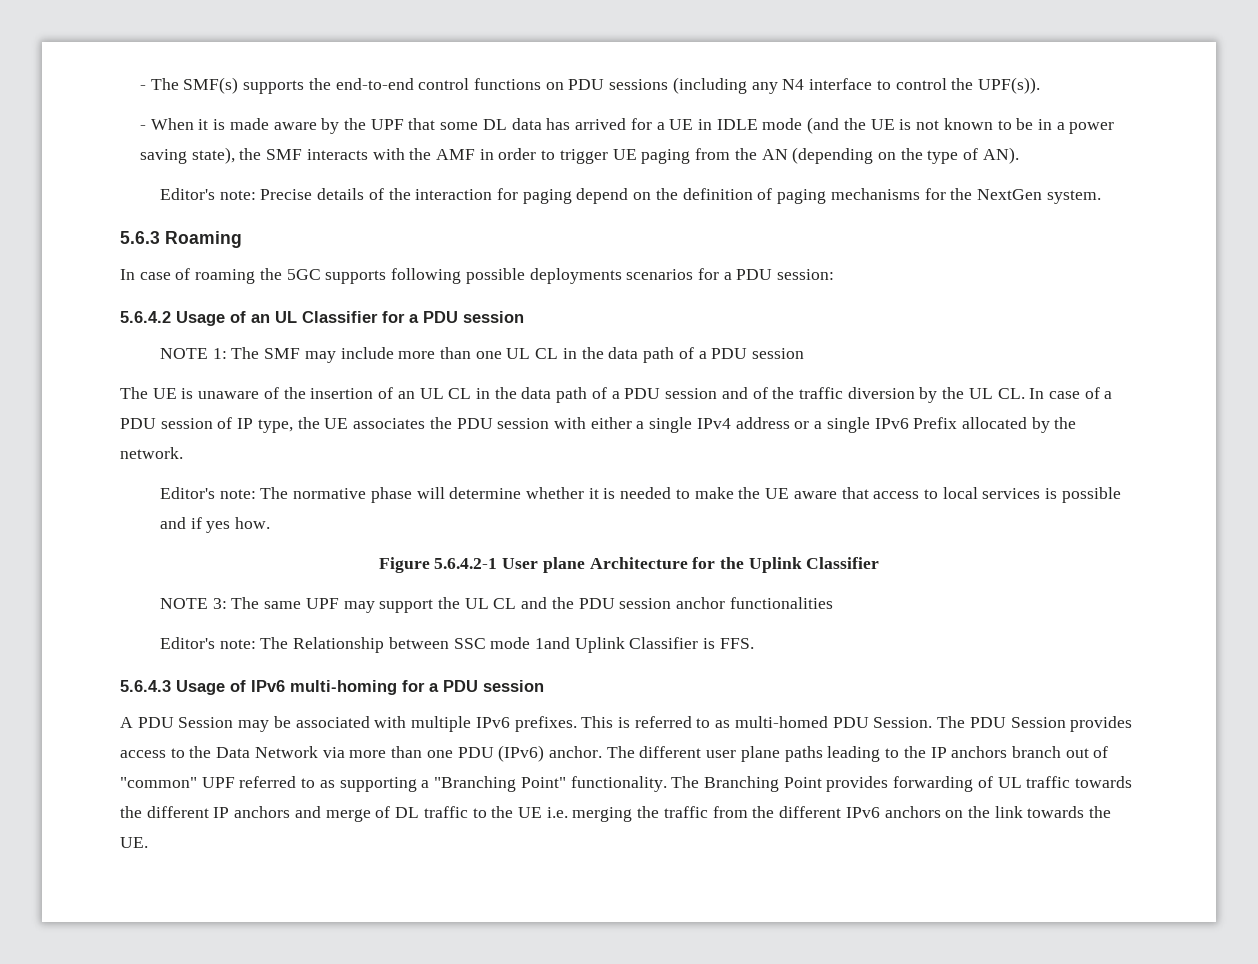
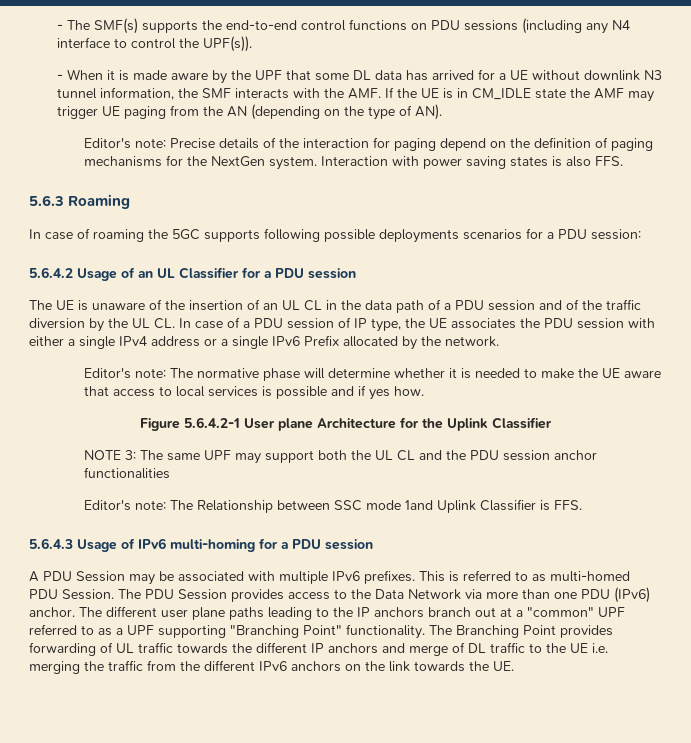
[698,117,1115,134] [139,147,235,164] in IDLE mode (and the UE is not known to be in a power saving state), -> [531,70,662,81] [56,87,174,100] without downlink N3 tunnel information,
[436,148,556,160] AMF in order to -> [347,87,654,102] AMF. If the UE is in CM_IDLE state the AMF may
(1101, 197) none -> [321,156,624,169] Interaction with power saving states is also FFS.
[159,347,804,363] // NOTE 1: The SMF may include more than one UL CL in the data path of a PDU session -> (356, 273) none
(434, 606) none -> [318,450,348,460] both
[1093,746,1109,758] of -> [500,607,523,617] at a
[339,777,430,792] supporting a -> [116,625,226,638] a UPF supporting

